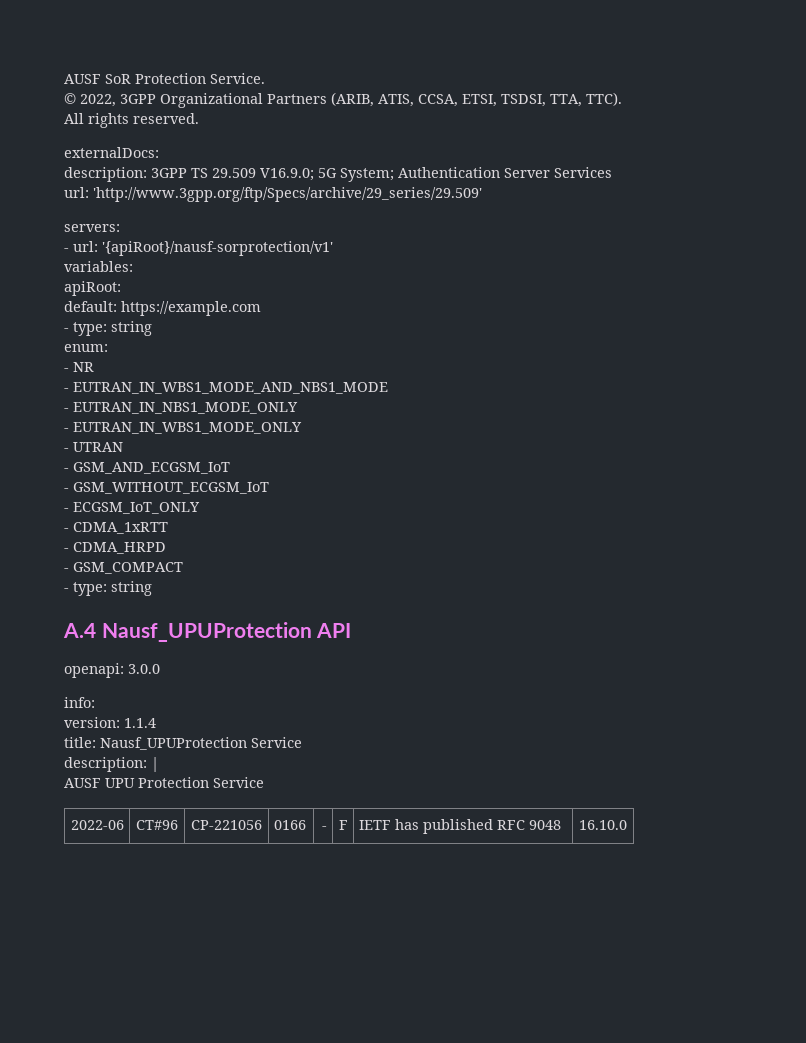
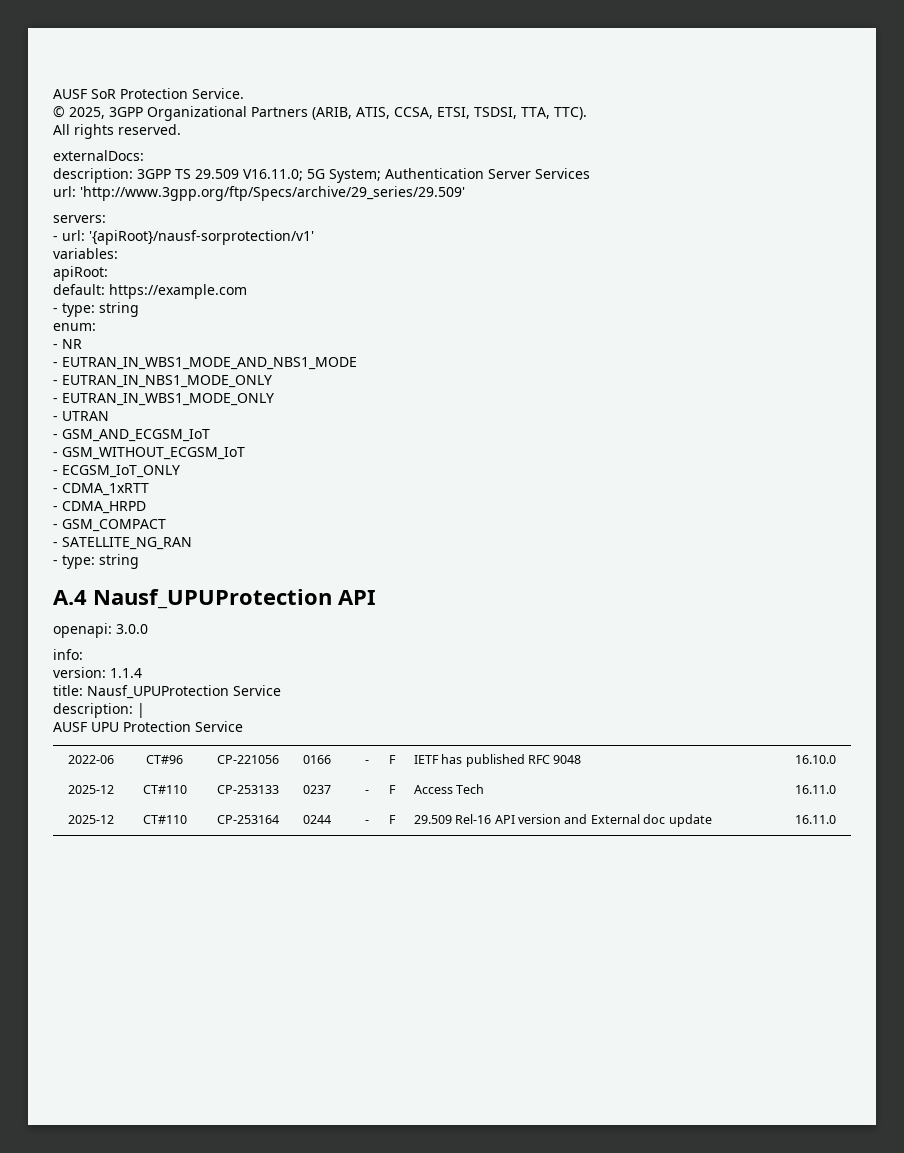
[80,94,116,107] 2022, -> [69,107,105,119] 2025,
[260,168,314,181] V16.9.0; -> [243,169,303,181] V16.11.0;
(183, 568) none -> [53,537,192,550] // - SATELLITE_NG_RAN
(627, 825) none -> [68,785,114,794] [142,785,187,794] [216,785,279,794] [302,785,331,794] [365,790,370,794] [388,785,396,794] [413,784,485,794] [795,785,836,794] [68,815,114,824] [142,815,187,824] [216,815,279,824] [302,815,331,824] [365,820,370,824] [388,815,396,824] [413,814,712,827] [795,815,836,824] // 2025-12 | CT#110 | CP-253133 | 0237 | - | F | Access Tech | 16.11.0 // 2025-12 | CT#110 | CP-253164 | 0244 | - | F | 29.509 Rel-16 API version and External doc update | 16.11.0

